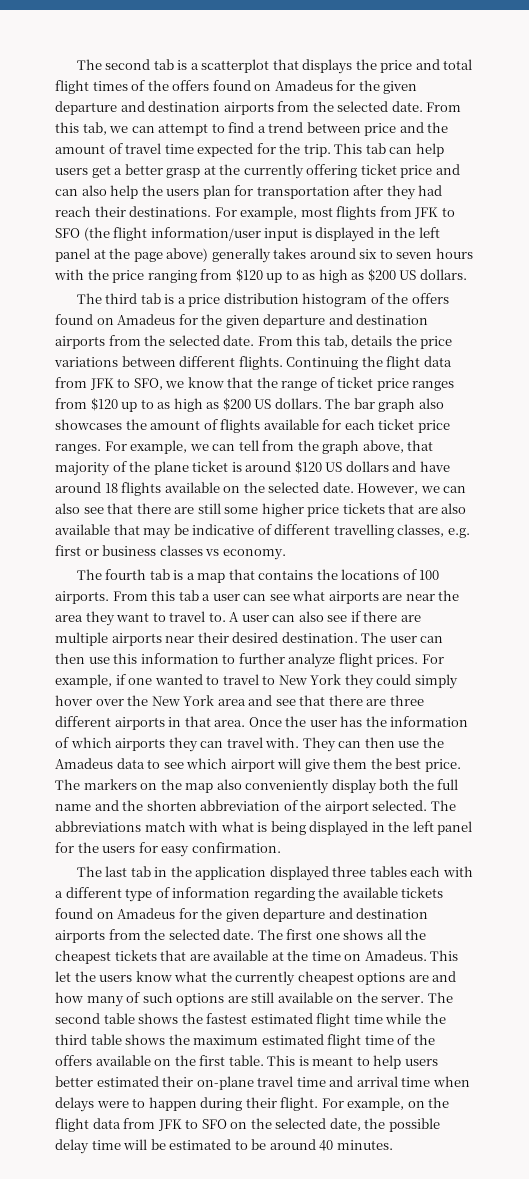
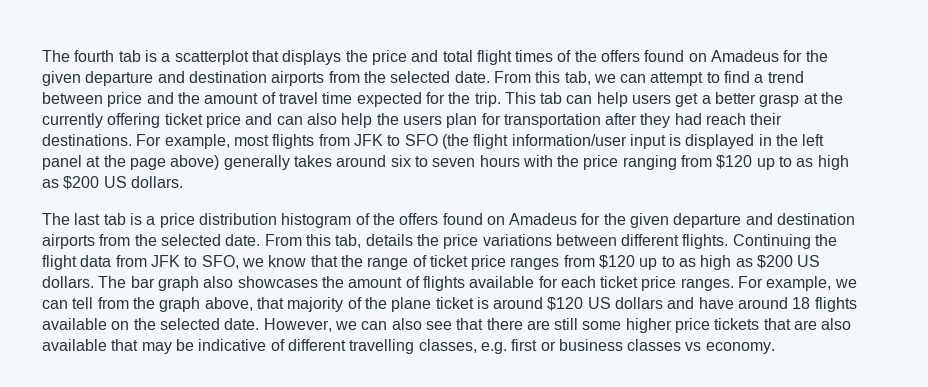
[76,59,151,70] The second -> [42,50,115,62] The fourth
[105,293,138,304] third -> [74,213,101,225] last
[76,569,440,583] [55,590,460,604] [55,611,421,626] [55,632,444,646] [55,653,444,668] [55,674,458,689] [55,695,424,706] [55,716,469,730] [55,737,444,752] [55,758,461,772] [55,779,459,794] [55,800,456,814] [55,821,473,836] [55,842,281,857] [76,866,473,881] [55,887,444,902] [55,908,429,922] [55,929,427,943] [55,950,459,964] [55,971,457,986] [55,992,453,1007] [55,1013,446,1027] [55,1034,435,1048] [55,1055,438,1069] [55,1076,470,1090] [55,1097,450,1112] [55,1118,440,1132] [55,1139,393,1154] // The fourth tab is a map that contains the locations of 100 airports. From this tab a user can see what airports are near the area they want to travel to. A user can also see if there are multiple airports near their desired destination. The user can then use this information to further analyze flight prices. For example, if one wanted to travel to New York they could simply hover over the New York area and see that there are three different airports in that area. Once the user has the information of which airports they can travel with. They can then use the Amadeus data to see which airport will give them the best price. The markers on the map also conveniently display both the full name and the shorten abbreviation of the airport selected. The abbreviations match with what is being displayed in the left panel for the users for easy confirmation. // The last tab in the application displayed three tables each with a different type of information regarding the available tickets found on Amadeus for the given departure and destination airports from the selected date. The first one shows all the cheapest tickets that are available at the time on Amadeus. This let the users know what the currently cheapest options are and how many of such options are still available on the server. The second table shows the fastest estimated flight time while the third table shows the maximum estimated flight time of the offers available on the first table. This is meant to help users better estimated their on-plane travel time and arrival time when delays were to happen during their flight. For example, on the flight data from JFK to SFO on the selected date, the possible delay time will be estimated to be around 40 minutes. -> (775, 348) none

